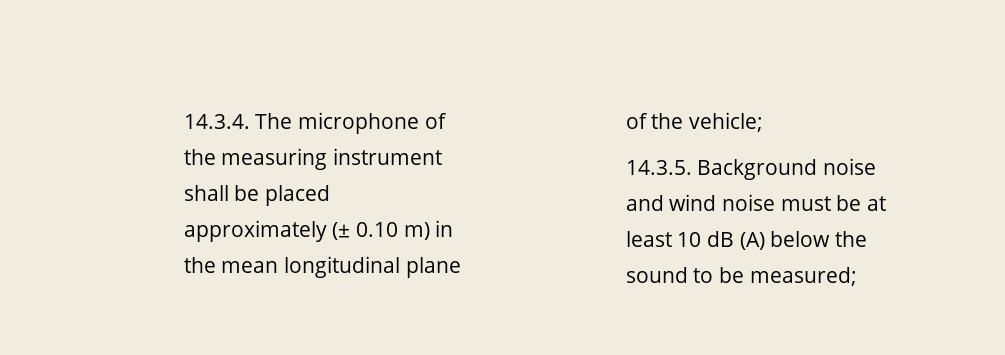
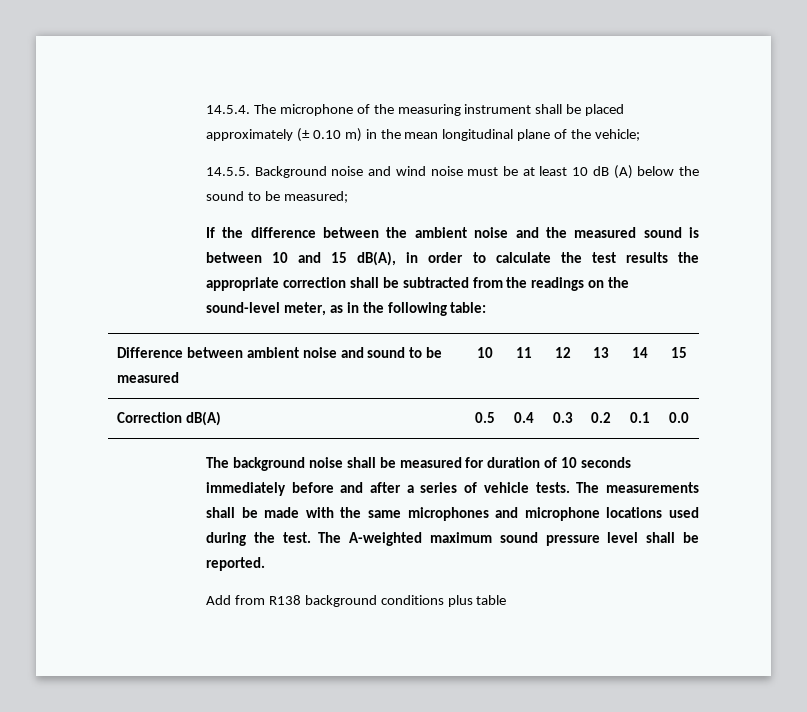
[183,114,250,129] 14.3.4. -> [205,105,250,114] 14.5.4.
[625,160,692,175] 14.3.5. -> [205,167,250,176] 14.5.5.
(857, 276) none -> [205,227,699,238] [205,251,700,266] [205,277,630,291] [205,302,487,316] [116,347,443,358] [116,372,179,383] [477,347,493,358] [516,347,532,358] [554,347,571,358] [593,347,609,358] [632,347,648,358] [671,347,687,358] [116,411,221,426] [475,412,495,423] [514,412,534,423] [552,412,573,423] [591,412,611,423] [630,412,650,423] [669,412,689,423] [205,457,632,471] [205,482,699,496] [205,507,700,521] [205,532,699,546] [205,557,265,571] [205,595,507,607] // If the difference between the ambient noise and the measured sound is between 10 and 15 dB(A), in order to calculate the test results the appropriate correction shall be subtracted from the readings on the sound-level meter, as in the following table: // Difference between ambient noise and sound to be measured | 10 | 11 | 12 | 13 | 14 | 15 // Correction dB(A) | 0.5 | 0.4 | 0.3 | 0.2 | 0.1 | 0.0 // The background noise shall be measured for duration of 10 seconds immediately before and after a series of vehicle tests. The measurements shall be made with the same microphones and microphone locations used during the test. The A-weighted maximum sound pressure level shall be reported. // Add from R138 background conditions plus table

